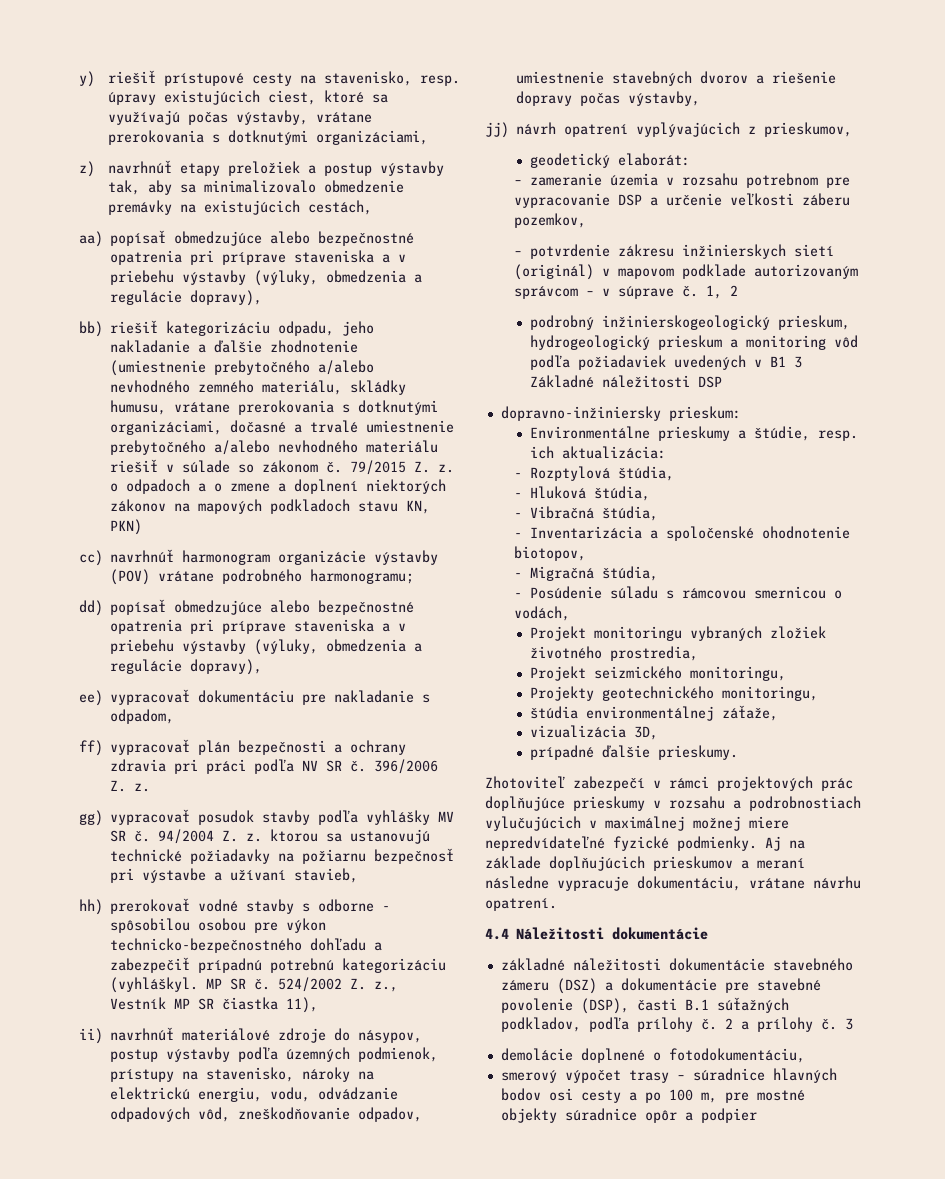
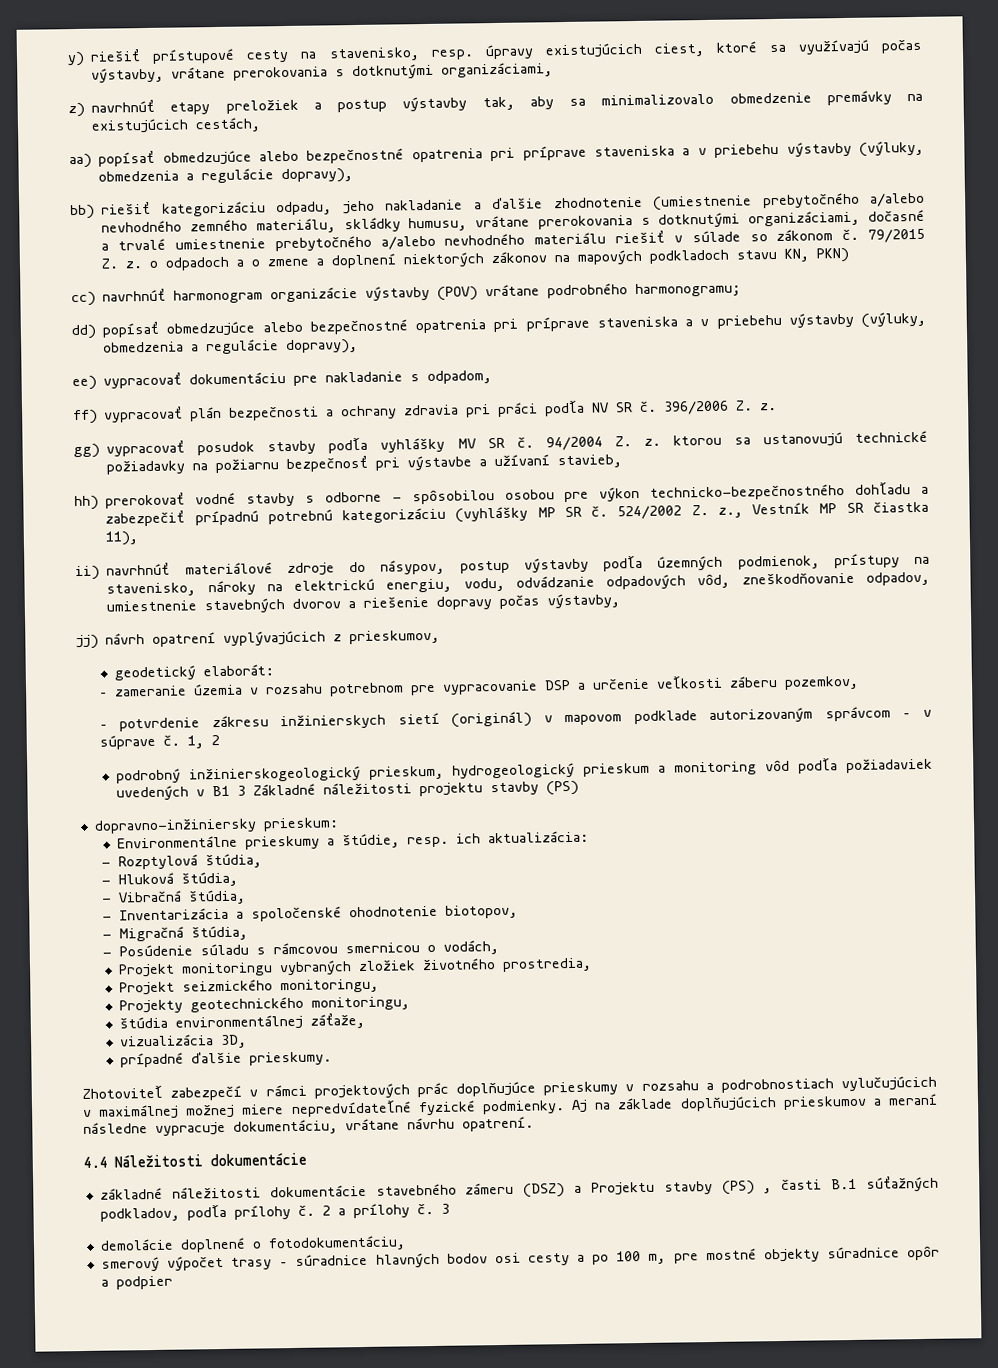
[110,977,199,993] (vyhláškyl. -> [455,506,529,523] (vyhlášky
[697,376,722,388] DSP -> [418,780,579,797] projektu stavby (PS)
[620,978,821,993] [500,998,629,1014] dokumentácie pre stavebné povolenie (DSP), -> [590,1180,773,1196] Projektu stavby (PS) ,

